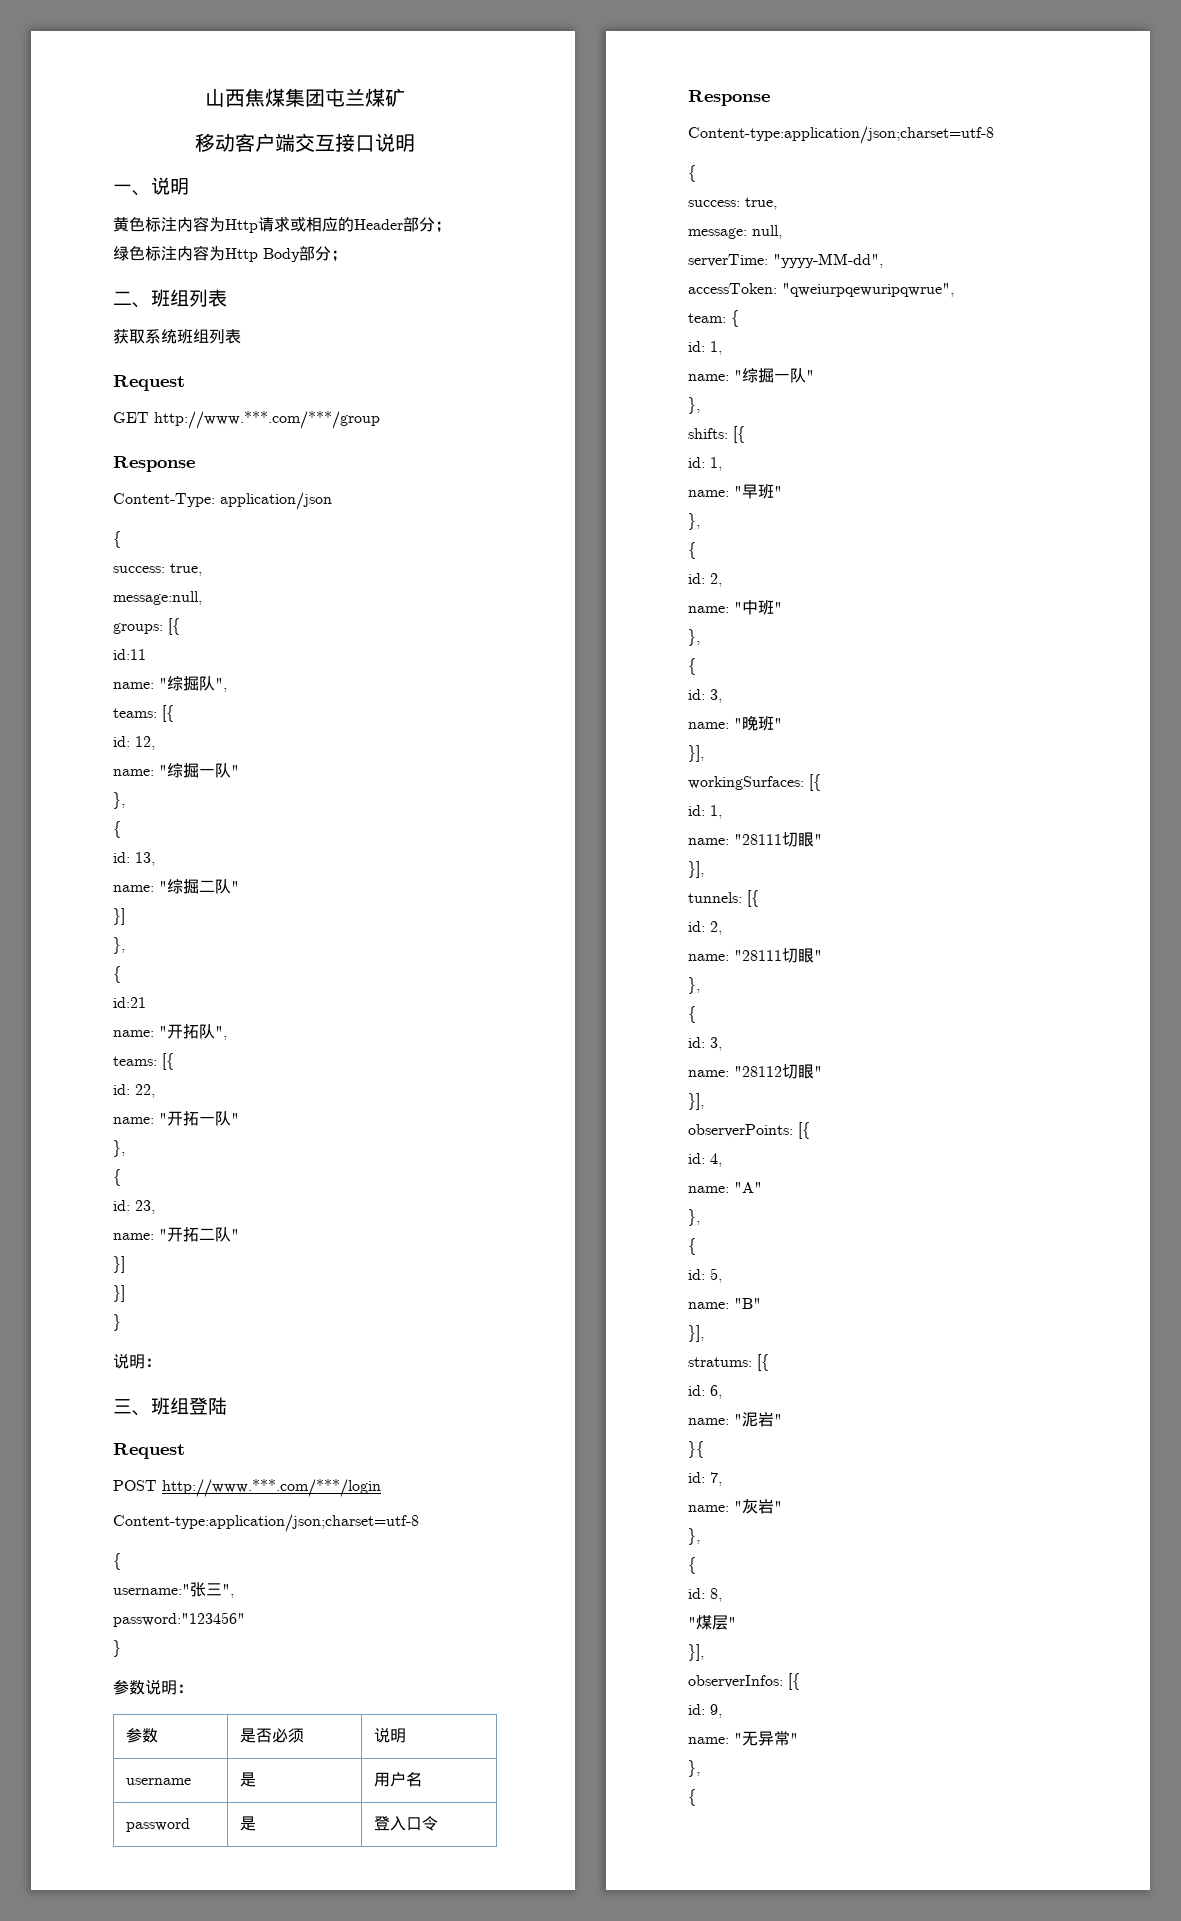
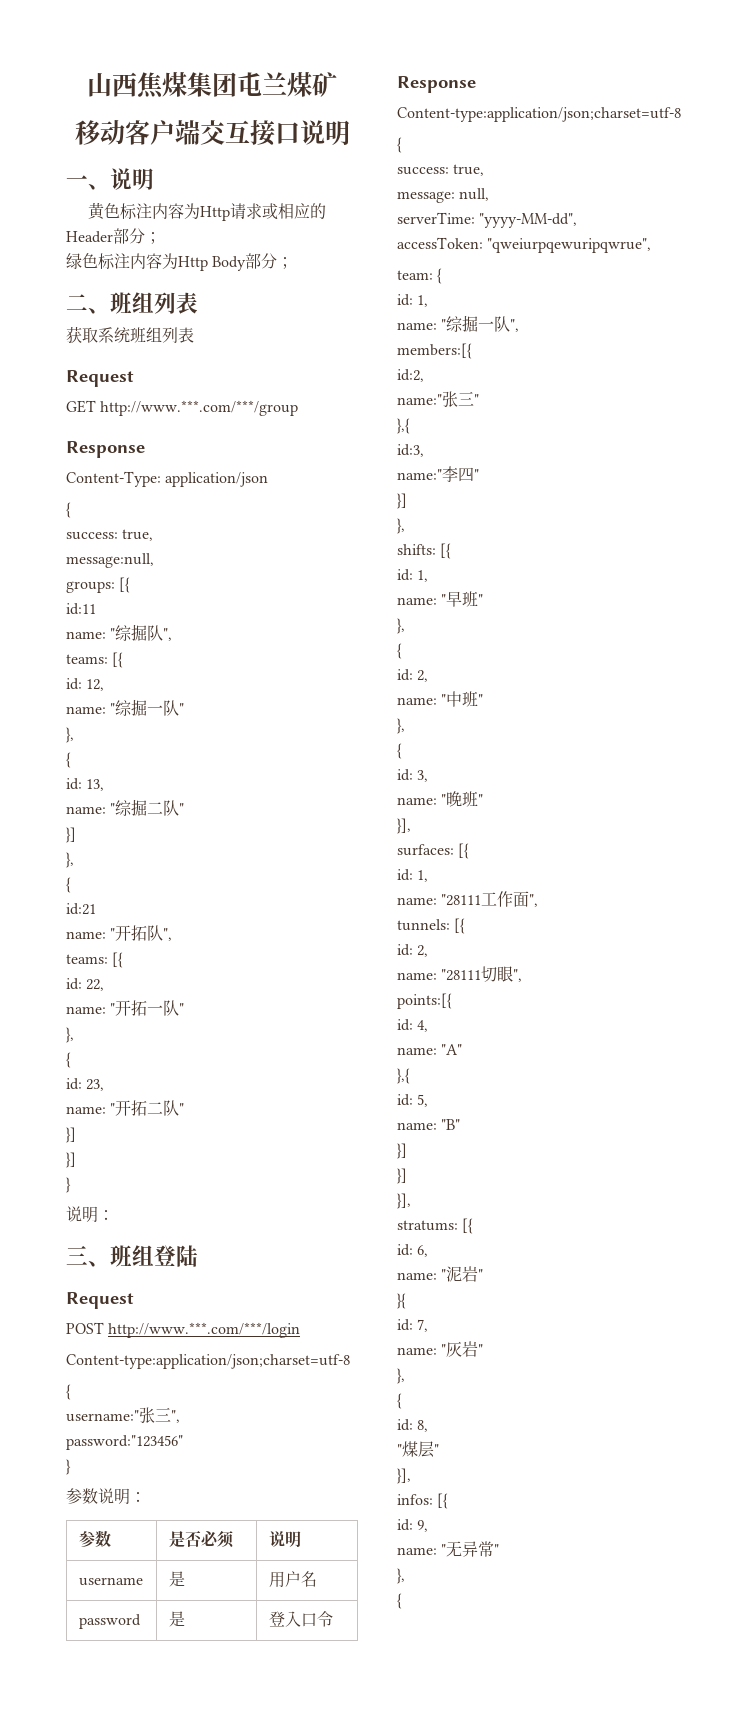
[806,370,814,381] " -> [510,319,520,332] [397,343,472,359] [397,369,424,382] [397,391,479,407] [397,418,410,434] [397,444,424,457] [397,466,479,482] [397,493,407,509] ", // members:[{ // id:2, // name:"张三" // },{ // id:3, // name:"李四" // }]
[688,776,804,790] workingSurfaces: -> [397,844,454,856] surfaces:
[782,832,822,847] [688,861,704,878] 切眼" // }], -> [481,891,539,907] 工作面",
[814,950,822,961] [688,977,700,994] [688,1006,696,1023] [688,1037,722,1051] [688,1064,822,1079] [688,1093,704,1110] [688,1122,810,1139] " // }, // { // id: 3, // name: "28112切眼" // }], // observerPoints: [{ -> [513,969,523,982] [397,993,452,1009] ", // points:[{
[688,1209,700,1226] [688,1238,696,1255] }, // { -> [397,1068,410,1084] },{
(761, 1303) none -> [397,1143,407,1159] [397,1168,407,1184] // }] // }]
[688,1675,783,1688] observerInfos: -> [397,1494,433,1505] infos:

